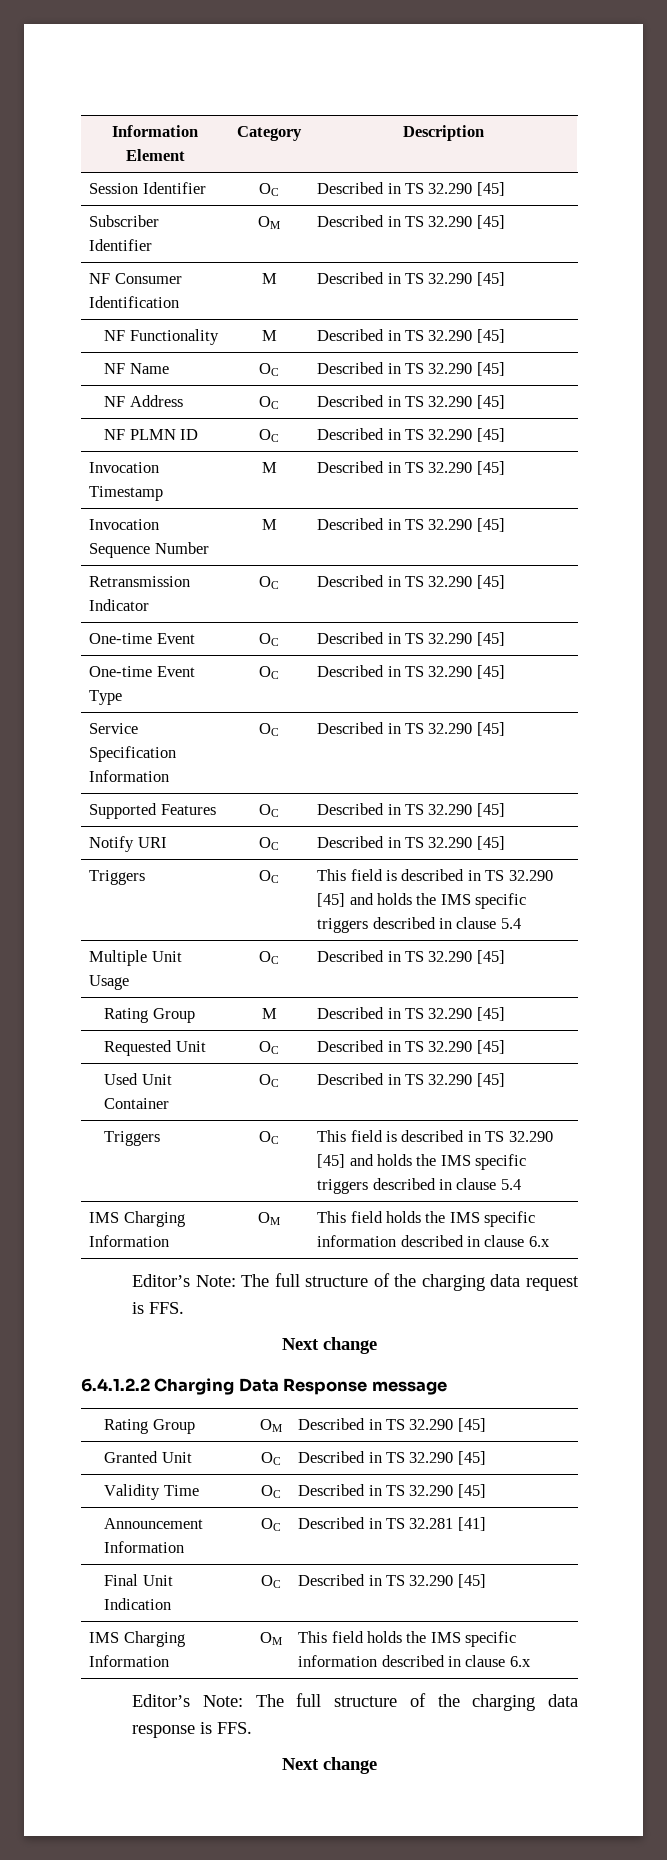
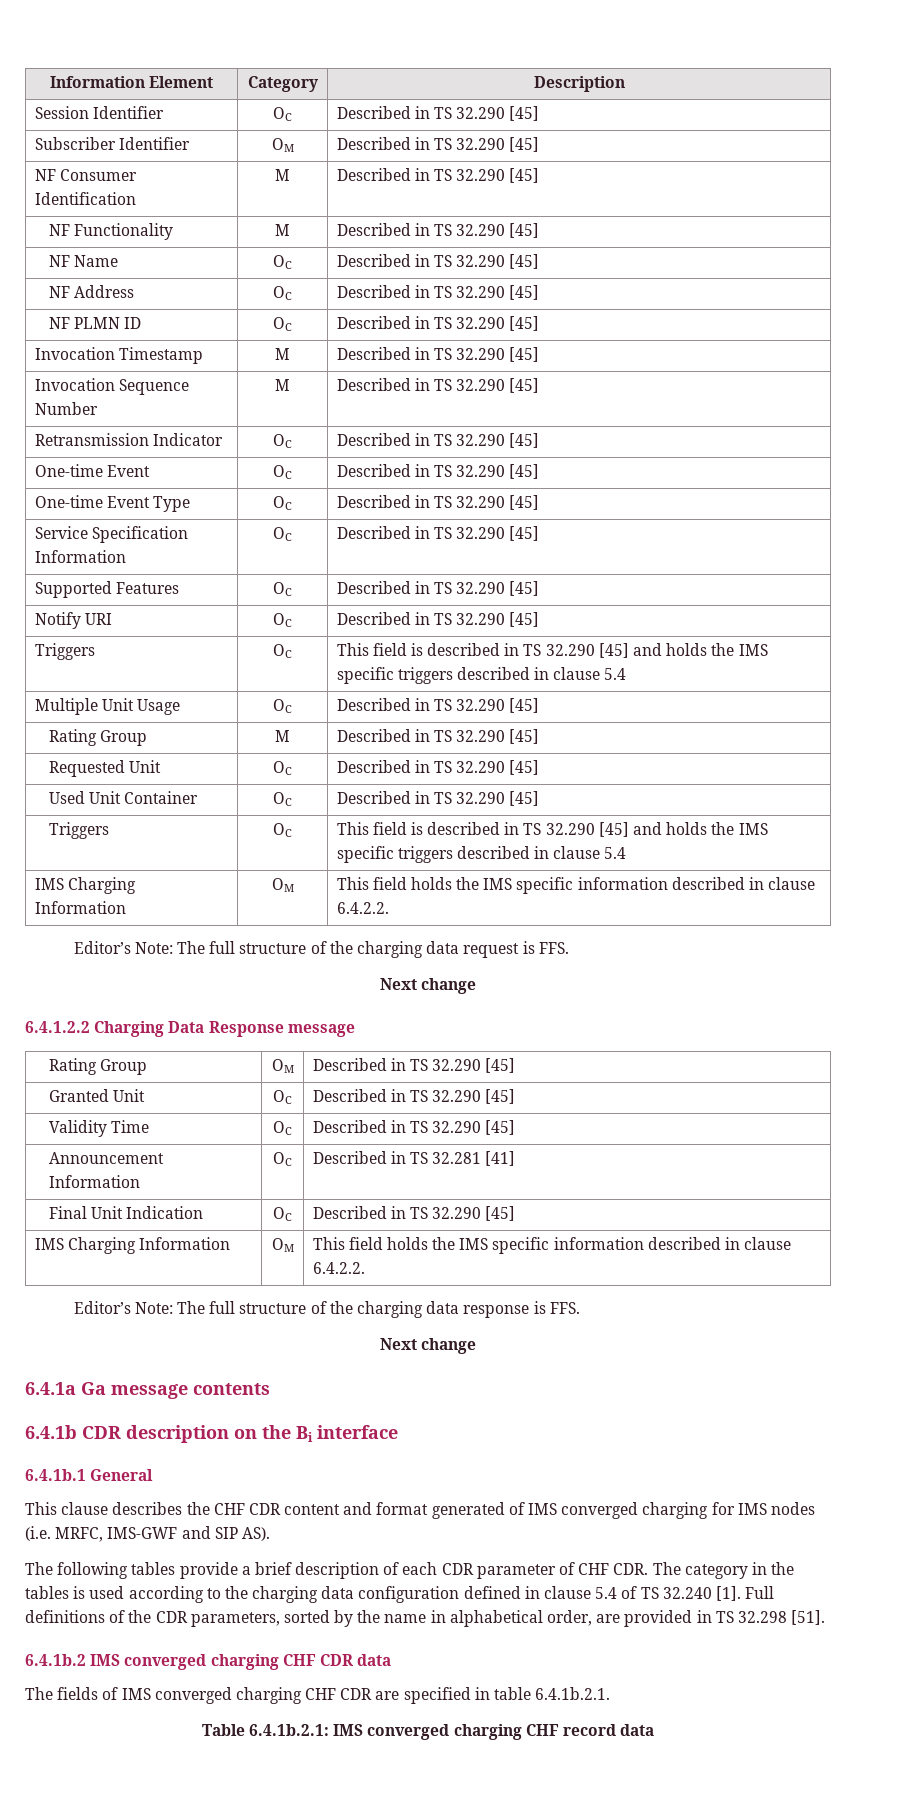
[528,1236,550,1247] 6.x -> [336,902,389,914] 6.4.2.2.
[509,1656,531,1667] 6.x -> [312,1262,365,1274] 6.4.2.2.
(377, 1765) none -> [25,1382,270,1399] [25,1425,398,1443] [25,1469,154,1481] [25,1502,815,1519] [25,1526,270,1542] [25,1562,795,1579] [25,1586,775,1603] [25,1610,826,1627] [25,1654,392,1670] [25,1687,611,1704] [201,1724,655,1740] // 6.4.1a Ga message contents // 6.4.1b CDR description on the Bi interface // 6.4.1b.1 General // This clause describes the CHF CDR content and format generated of IMS converged charging for IMS nodes (i.e. MRFC, IMS-GWF and SIP AS). // The following tables provide a brief description of each CDR parameter of CHF CDR. The category in the tables is used according to the charging data configuration defined in clause 5.4 of TS 32.240 [1]. Full definitions of the CDR parameters, sorted by the name in alphabetical order, are provided in TS 32.298 [51]. // 6.4.1b.2 IMS converged charging CHF CDR data // The fields of IMS converged charging CHF CDR are specified in table 6.4.1b.2.1. // Table 6.4.1b.2.1: IMS converged charging CHF record data

